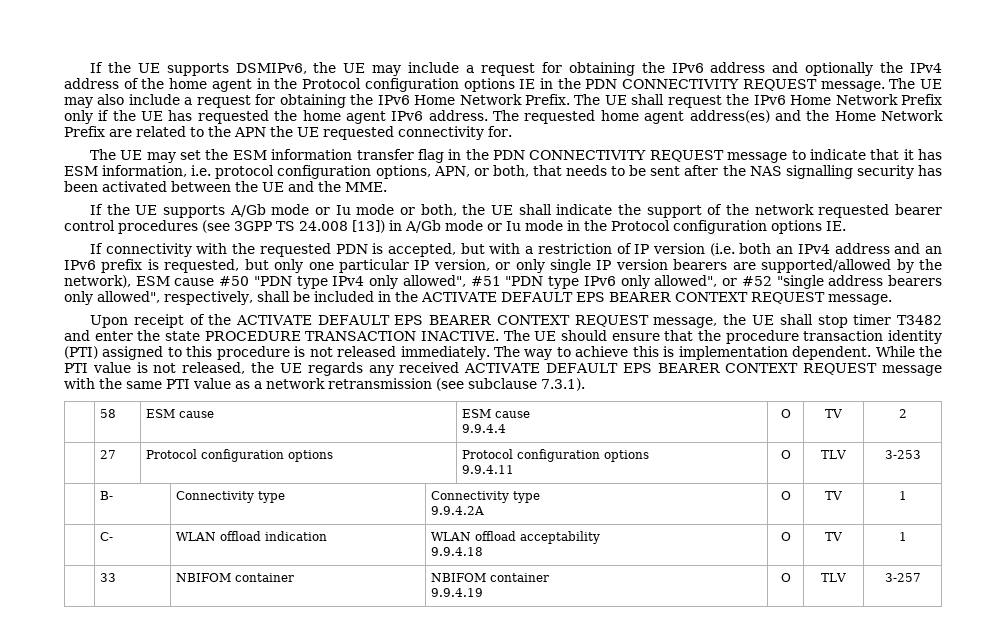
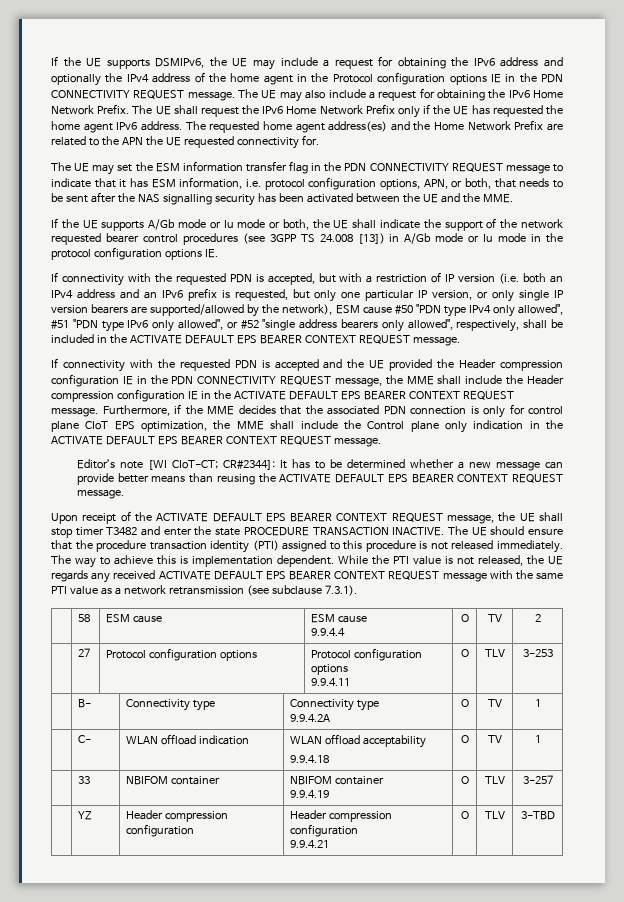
[611,220,670,231] Protocol -> [51,249,91,260] protocol
(892, 299) none -> [51,358,564,372] [51,374,565,387] [51,389,514,402] [51,404,563,418] [51,420,563,433] [51,436,381,447] [76,459,563,471] [76,473,564,485] [76,489,124,499] // If connectivity with the requested PDN is accepted and the UE provided the Header compression configuration IE in the PDN CONNECTIVITY REQUEST message, the MME shall include the Header compression configuration IE in the ACTIVATE DEFAULT EPS BEARER CONTEXT REQUEST message. Furthermore, if the MME decides that the associated PDN connection is only for control plane CIoT EPS optimization, the MME shall include the Control plane only indication in the ACTIVATE DEFAULT EPS BEARER CONTEXT REQUEST message. // Editor’s note [WI CIoT-CT; CR#2344]: It has to be determined whether a new message can provide better means than reusing the ACTIVATE DEFAULT EPS BEARER CONTEXT REQUEST message.
(921, 577) none -> [78,811,93,820] [126,810,229,822] [126,824,195,837] [290,810,393,822] [290,824,359,837] [290,840,330,848] [460,811,469,819] [484,811,505,819] [520,811,555,820] // | YZ | Header compression configuration | Header compression configuration // 9.9.4.21 | O | TLV | 3-TBD

